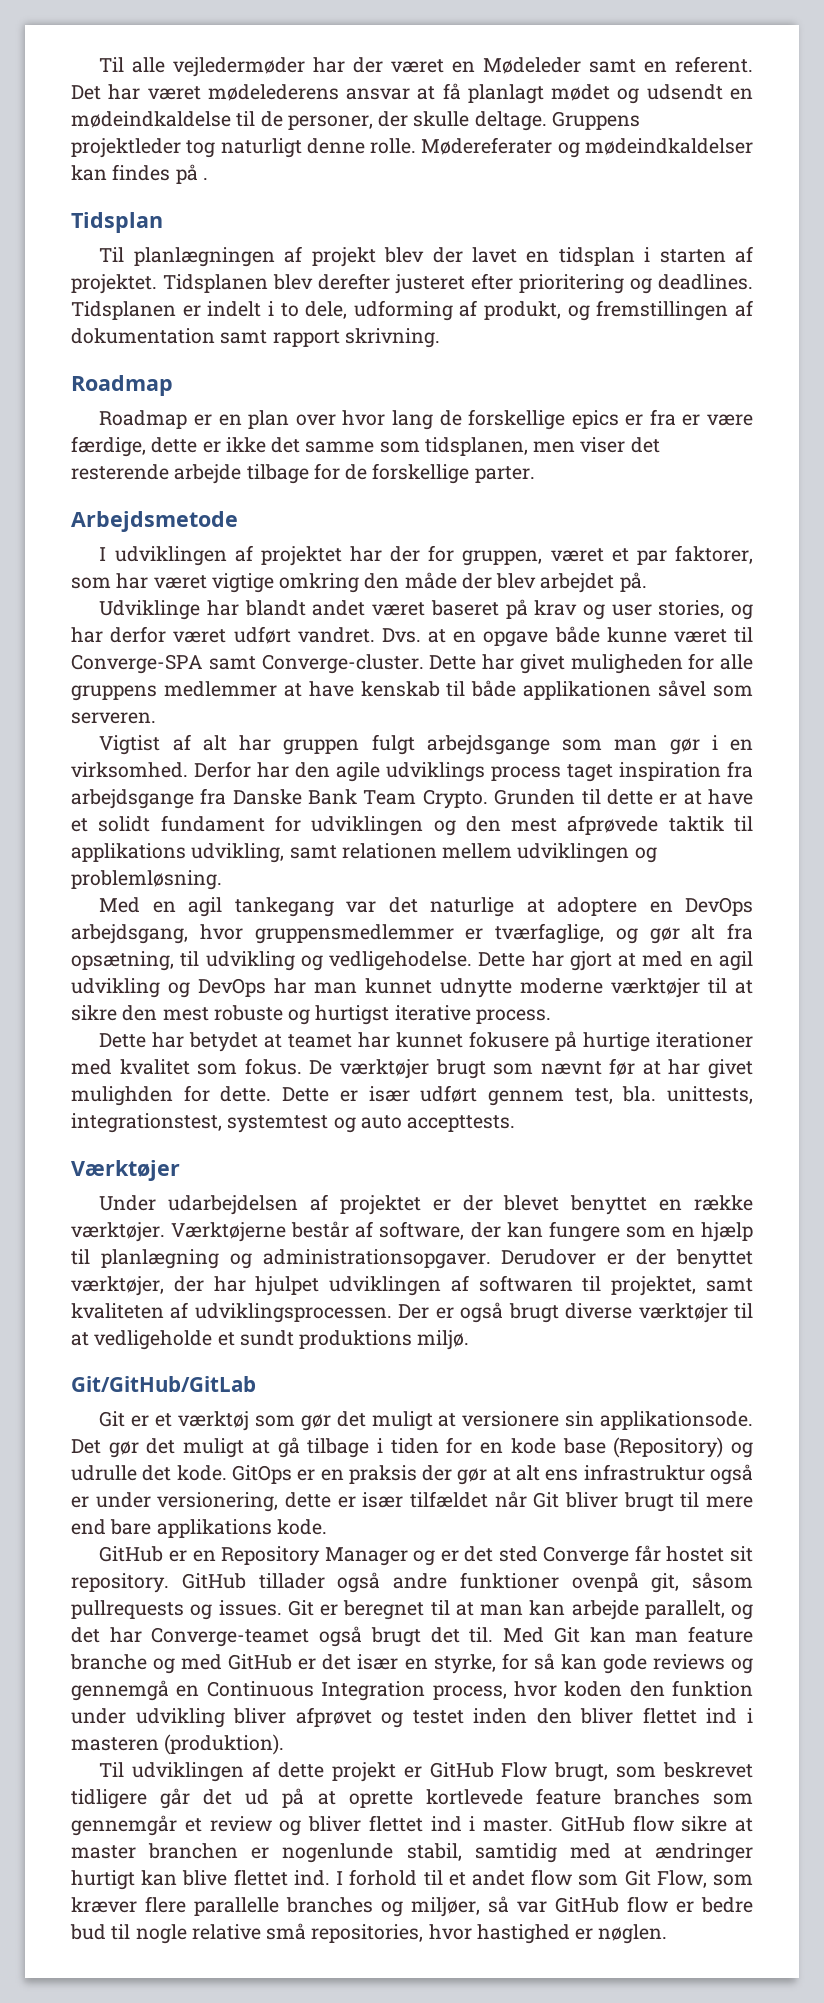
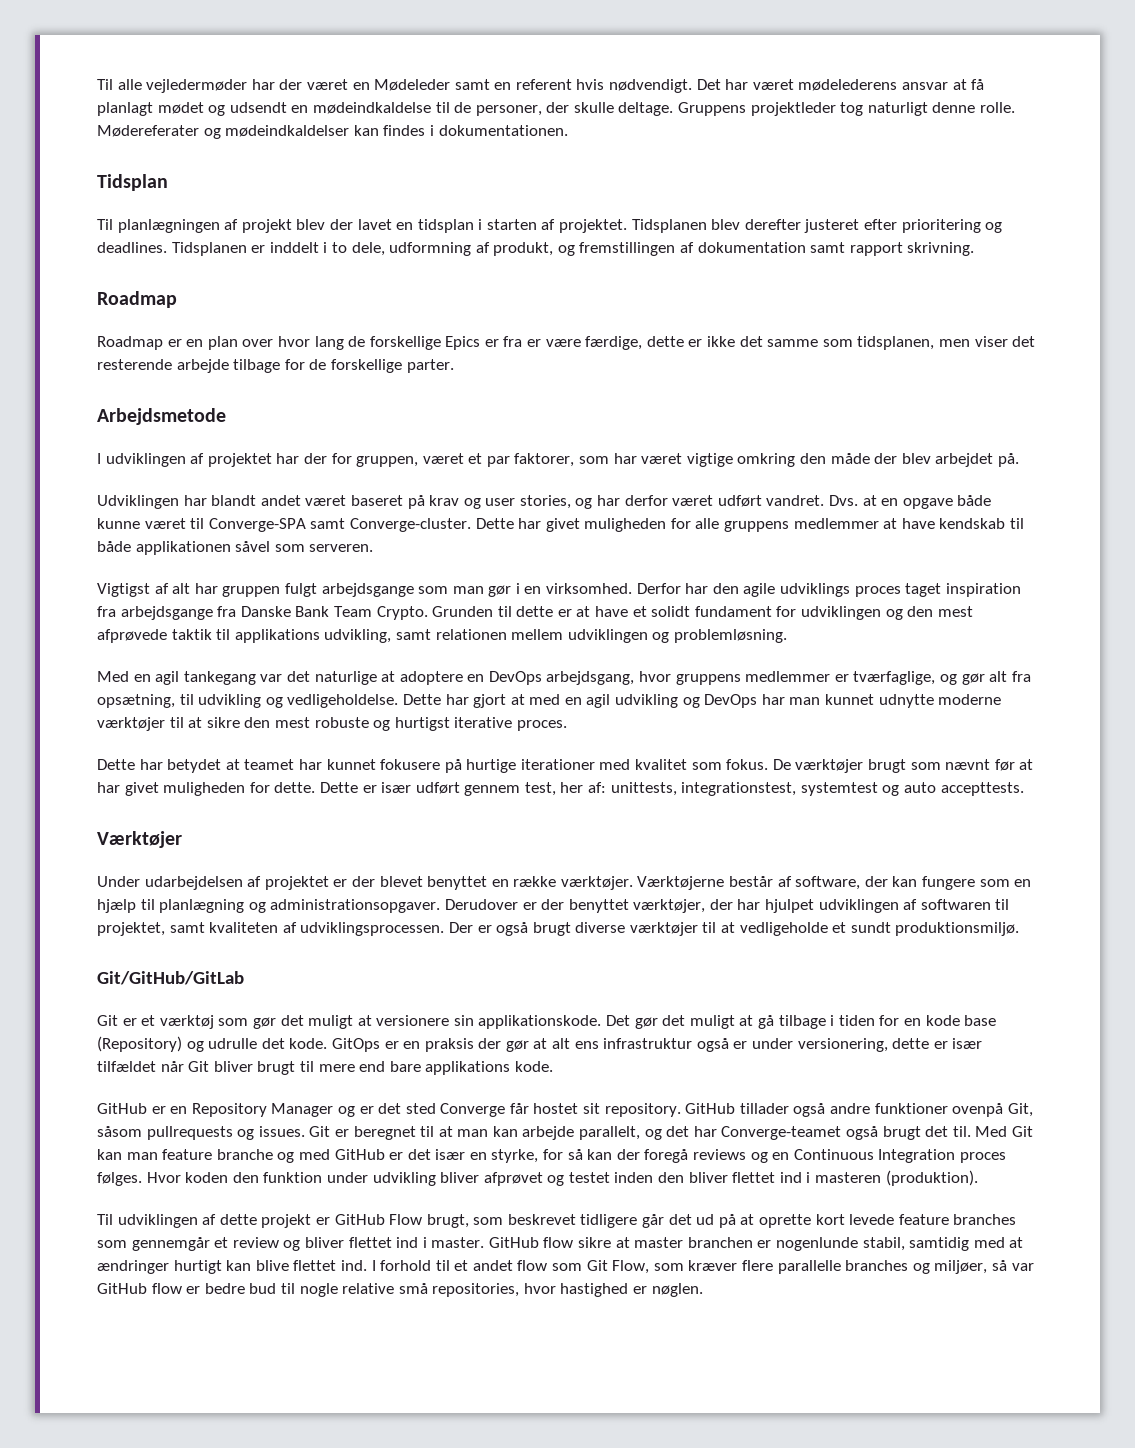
[675,56,753,73] referent. -> [515,79,693,93] referent hvis nødvendigt.
[175,164,208,184] på . -> [429,125,568,136] i dokumentationen.
[207,301,262,317] indelt -> [269,242,319,253] inddelt
[353,300,453,321] udforming -> [389,242,472,256] udformning
[571,410,619,429] epics -> [445,336,481,350] Epics
[99,600,201,620] Udviklinge -> [97,495,179,509] Udviklingen
[360,681,440,697] kenskab -> [939,518,1006,529] kendskab
[99,735,161,755] Vigtist -> [97,583,150,597] Vigtigst
[491,766,561,781] process -> [854,586,901,597] proces
[254,924,454,944] gruppensmedlemmer -> [675,671,831,685] gruppens medlemmer
[329,951,473,971] vedligehodelse. -> [287,694,399,708] vedligeholdelse.
[475,1009,551,1024] process. -> [516,720,567,731] proces.
[71,1086,173,1106] mulighden -> [163,782,246,796] muligheden
[622,1086,657,1102] bla. -> [560,782,607,793] her af:
[299,1330,470,1350] produktions miljø. -> [895,922,1020,936] produktionsmiljø.
[599,1411,753,1430] applikationsode. -> [478,1015,602,1029] applikationskode.
[651,1573,680,1593] git, -> [1007,1103,1033,1117] Git,
[602,1654,647,1674] gode -> [616,1149,689,1163] der foregå
[71,1680,169,1701] gennemgå -> (768, 1157) none
[432,1681,557,1700] process, hvor -> [959,1152,1006,1163] [97,1172,181,1186] proces følges. Hvor
[425,1789,523,1805] kortlevede -> [815,1214,895,1225] kort levede

